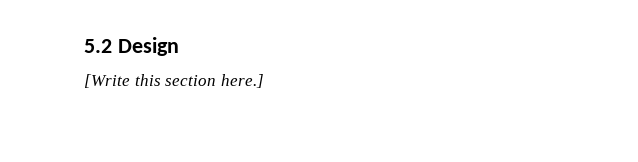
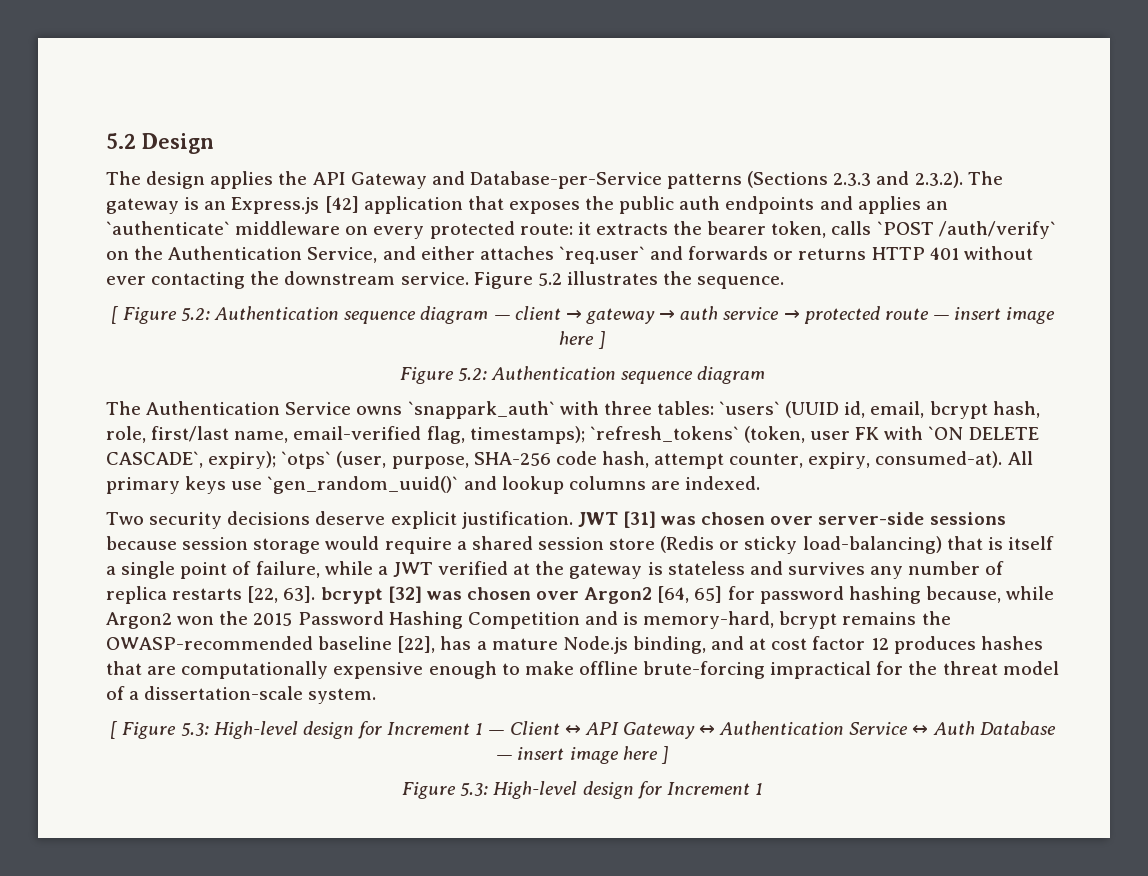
[84,74,264,88] [Write this section here.] -> [106,171,1003,189] [106,196,948,214] [106,221,1056,239] [106,246,1033,264] [106,271,785,289] [110,306,1056,324] [559,331,606,349] [399,366,766,384] [106,401,1040,419] [106,426,1039,444] [106,451,1033,469] [106,476,761,494] [106,511,1006,529] [106,536,1054,554] [106,561,1005,579] [106,586,1055,604] [106,611,951,629] [106,636,1043,654] [106,661,1059,679] [106,686,377,704] [110,721,1056,739] [496,746,669,764] [402,781,763,799] The design applies the API Gateway and Database-per-Service patterns (Sections 2.3.3 and 2.3.2). The gateway is an Express.js [42] application that exposes the public auth endpoints and applies an `authenticate` middleware on every protected route: it extracts the bearer token, calls `POST /auth/verify` on the Authentication Service, and either attaches `req.user` and forwards or returns HTTP 401 without ever contacting the downstream service. Figure 5.2 illustrates the sequence. // [ Figure 5.2: Authentication sequence diagram — client → gateway → auth service → protected route — insert image here ] // Figure 5.2: Authentication sequence diagram // The Authentication Service owns `snappark_auth` with three tables: `users` (UUID id, email, bcrypt hash, role, first/last name, email-verified flag, timestamps); `refresh_tokens` (token, user FK with `ON DELETE CASCADE`, expiry); `otps` (user, purpose, SHA-256 code hash, attempt counter, expiry, consumed-at). All primary keys use `gen_random_uuid()` and lookup columns are indexed. // Two security decisions deserve explicit justification. JWT [31] was chosen over server-side sessions because session storage would require a shared session store (Redis or sticky load-balancing) that is itself a single point of failure, while a JWT verified at the gateway is stateless and survives any number of replica restarts [22, 63]. bcrypt [32] was chosen over Argon2 [64, 65] for password hashing because, while Argon2 won the 2015 Password Hashing Competition and is memory-hard, bcrypt remains the OWASP-recommended baseline [22], has a mature Node.js binding, and at cost factor 12 produces hashes that are computationally expensive enough to make offline brute-forcing impractical for the threat model of a dissertation-scale system. // [ Figure 5.3: High-level design for Increment 1 — Client ↔ API Gateway ↔ Authentication Service ↔ Auth Database — insert image here ] // Figure 5.3: High-level design for Increment 1

